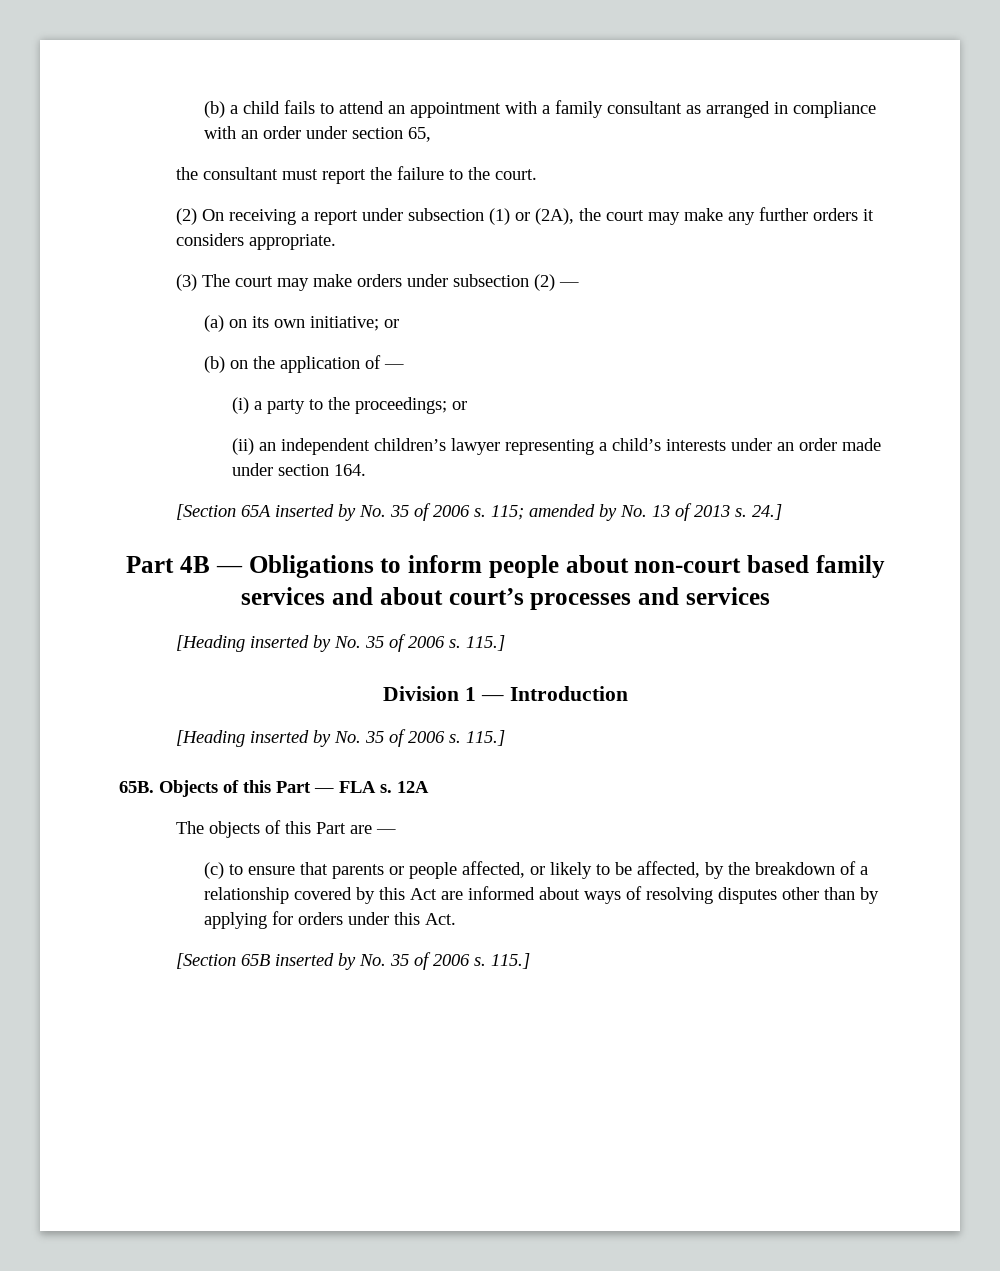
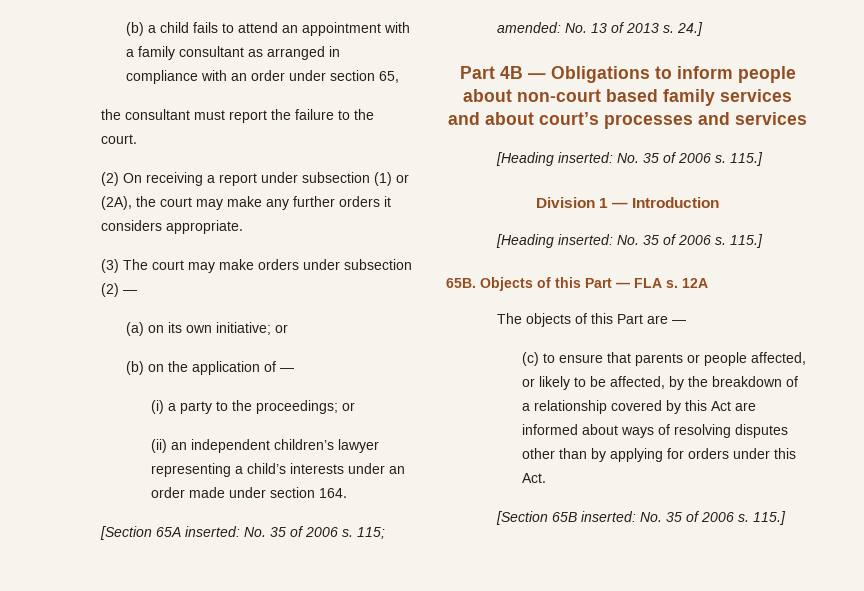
[274,504,356,521] inserted by -> [184,526,240,537] inserted:
[528,504,617,521] amended by -> [496,22,561,33] amended:
[249,635,331,652] inserted by -> [557,152,613,163] inserted:
[249,730,331,747] inserted by -> [557,234,613,245] inserted:
[274,953,356,970] inserted by -> [580,511,636,522] inserted:

